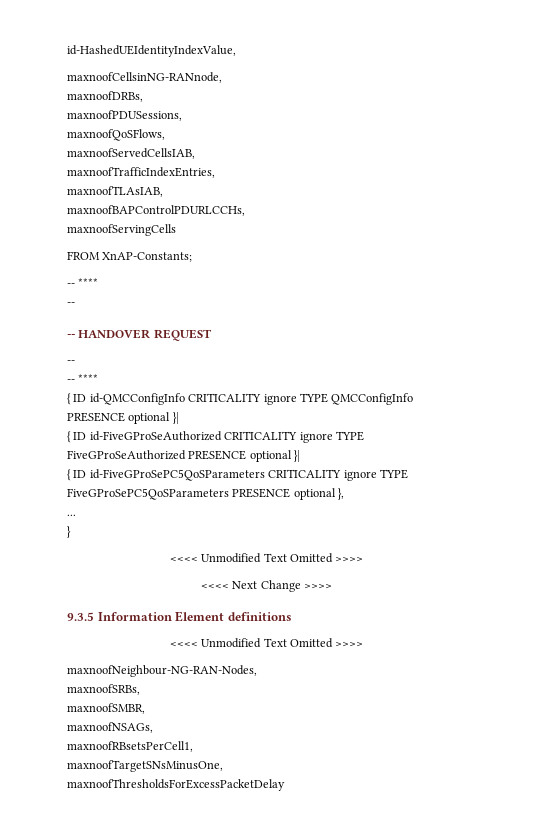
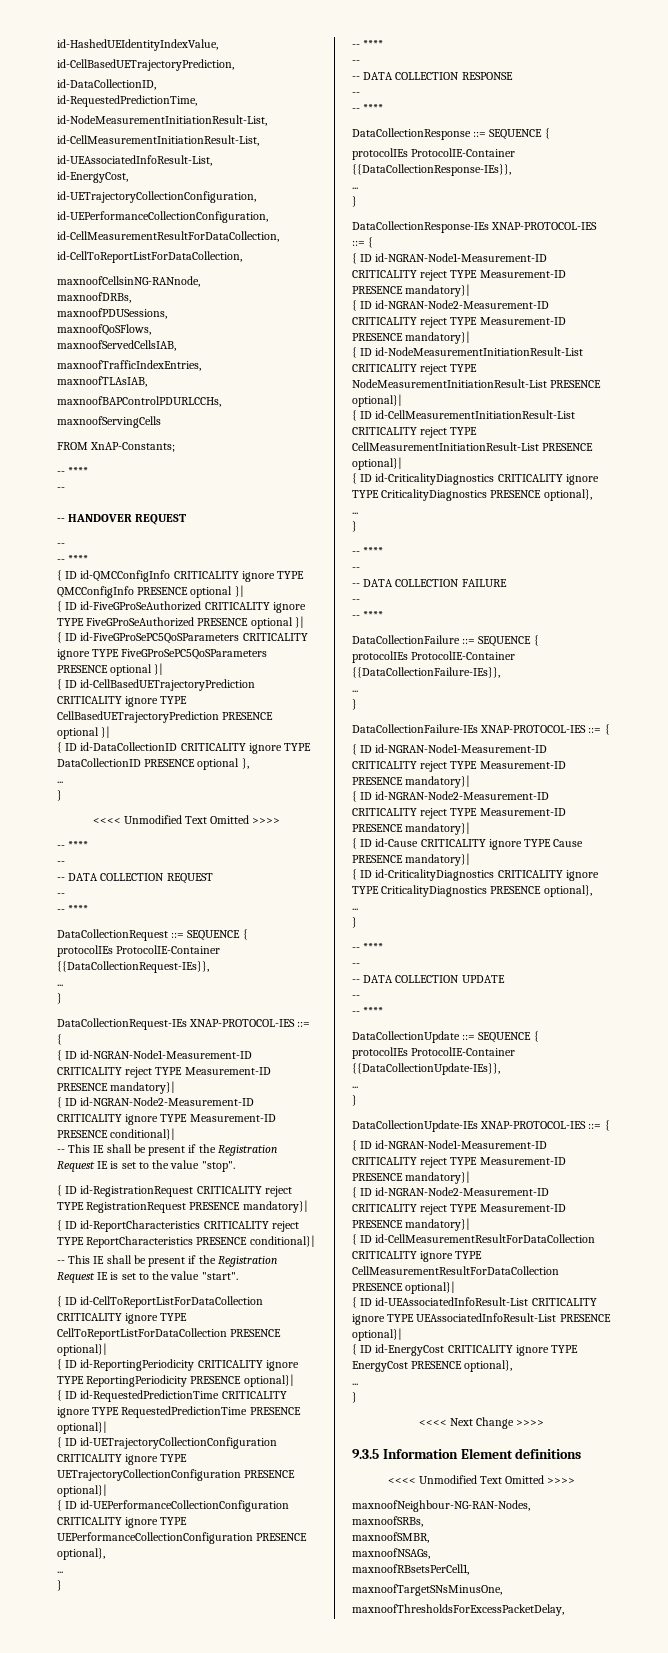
(236, 51) none -> [57,59,234,71] [57,79,156,90] [57,95,197,107] [57,115,267,126] [57,135,259,146] [57,155,212,166] [57,171,128,183] [57,191,256,203] [57,211,268,223] [57,231,279,242] [57,251,242,263] // id-CellBasedUETrajectoryPrediction, // id-DataCollectionID, // id-RequestedPredictionTime, // id-NodeMeasurementInitiationResult-List, // id-CellMeasurementInitiationResult-List, // id-UEAssociatedInfoResult-List, // id-EnergyCost, // id-UETrajectoryCollectionConfiguration, // id-UEPerformanceCollectionConfiguration, // id-CellMeasurementResultForDataCollection, // id-CellToReportListForDataCollection,
(336, 494) none -> [154,663,164,675] [57,679,256,691] [57,696,188,707] [57,711,274,723] [57,726,111,739] [57,742,312,754] [57,758,240,770] }| // { ID id-CellBasedUETrajectoryPrediction CRITICALITY ignore TYPE CellBasedUETrajectoryPrediction PRESENCE optional }| // { ID id-DataCollectionID CRITICALITY ignore TYPE DataCollectionID PRESENCE optional
(364, 559) none -> [57,841,89,849] [57,861,65,865] [57,873,213,884] [57,893,65,897] [57,905,89,913] [57,929,248,941] [57,945,221,957] [57,961,209,973] [57,984,63,986] [57,993,62,1004] [57,1018,311,1030] [57,1034,62,1045] [57,1050,253,1061] [57,1067,271,1078] [57,1081,176,1094] [57,1097,255,1108] [57,1114,276,1125] [57,1128,176,1140] [57,1144,277,1156] [57,1160,235,1172] [57,1185,292,1197] [57,1200,308,1213] [57,1220,299,1232] [57,1235,315,1248] [57,1255,277,1267] [57,1271,238,1283] [57,1296,264,1308] [57,1313,188,1324] [57,1328,282,1340] [57,1343,107,1356] [57,1359,299,1371] [57,1374,294,1387] [57,1390,287,1402] [57,1406,301,1418] [57,1421,107,1434] [57,1437,278,1449] [57,1454,188,1465] [57,1469,296,1481] [57,1484,107,1497] [57,1500,290,1512] [57,1517,188,1528] [57,1532,308,1544] [57,1548,105,1560] [57,1571,63,1573] [57,1580,62,1591] [352,40,384,48] [352,60,360,64] [352,72,513,80] [352,92,360,96] [352,104,384,112] [352,128,550,140] [352,148,516,160] [352,164,511,176] [352,187,358,189] [352,196,357,207] [352,221,598,233] [352,237,374,248] [352,253,548,264] [352,270,566,281] [352,284,471,297] [352,300,550,311] [352,317,566,328] [352,331,471,344] [352,347,584,358] [352,364,478,375] [352,379,602,388] [352,394,402,407] [352,410,576,421] [352,427,478,438] [352,442,594,451] [352,457,402,470] [352,473,599,485] [352,489,592,501] [352,512,358,514] [352,521,357,532] [352,547,384,555] [352,567,360,571] [352,579,507,587] [352,599,360,603] [352,611,384,619] [352,635,539,647] [352,651,516,663] [352,667,500,678] [352,690,358,692] [352,699,357,710] [352,724,610,735] [352,744,548,755] [352,761,566,772] [352,775,471,788] [352,791,550,802] [352,808,566,819] [352,822,471,835] [352,838,584,850] [352,853,471,866] [352,869,599,881] [352,885,592,897] [352,908,358,910] [352,917,357,928] [352,943,384,951] [352,963,360,967] [352,975,505,983] [352,995,360,999] [352,1007,384,1015] [352,1031,539,1043] [352,1047,516,1059] [352,1063,500,1075] [352,1086,358,1088] [352,1095,357,1106] [352,1120,610,1132] [352,1140,548,1151] [352,1157,566,1168] [352,1171,471,1184] [352,1187,550,1198] [352,1204,566,1215] [352,1218,471,1231] [352,1234,596,1245] [352,1251,483,1262] [352,1266,559,1275] [352,1281,456,1294] [352,1297,597,1308] [352,1313,611,1325] [352,1328,402,1341] [352,1344,579,1356] [352,1360,513,1372] [352,1383,358,1385] [352,1392,357,1403] // -- **** // -- // -- DATA COLLECTION REQUEST // -- // -- **** // DataCollectionRequest ::= SEQUENCE { // protocolIEs ProtocolIE-Container {{DataCollectionRequest-IEs}}, // ... // } // DataCollectionRequest-IEs XNAP-PROTOCOL-IES ::= { // { ID id-NGRAN-Node1-Measurement-ID CRITICALITY reject TYPE Measurement-ID PRESENCE mandatory}| // { ID id-NGRAN-Node2-Measurement-ID CRITICALITY ignore TYPE Measurement-ID PRESENCE conditional}| // -- This IE shall be present if the Registration Request IE is set to the value "stop". // { ID id-RegistrationRequest CRITICALITY reject TYPE RegistrationRequest PRESENCE mandatory}| // { ID id-ReportCharacteristics CRITICALITY reject TYPE ReportCharacteristics PRESENCE conditional}| // -- This IE shall be present if the Registration Request IE is set to the value "start". // { ID id-CellToReportListForDataCollection CRITICALITY ignore TYPE CellToReportListForDataCollection PRESENCE optional}| // { ID id-ReportingPeriodicity CRITICALITY ignore TYPE ReportingPeriodicity PRESENCE optional}| // { ID id-RequestedPredictionTime CRITICALITY ignore TYPE RequestedPredictionTime PRESENCE optional}| // { ID id-UETrajectoryCollectionConfiguration CRITICALITY ignore TYPE UETrajectoryCollectionConfiguration PRESENCE optional}| // { ID id-UEPerformanceCollectionConfiguration CRITICALITY ignore TYPE UEPerformanceCollectionConfiguration PRESENCE optional}, // ... // } // -- **** // -- // -- DATA COLLECTION RESPONSE // -- // -- **** // DataCollectionResponse ::= SEQUENCE { // protocolIEs ProtocolIE-Container {{DataCollectionResponse-IEs}}, // ... // } // DataCollectionResponse-IEs XNAP-PROTOCOL-IES ::= { // { ID id-NGRAN-Node1-Measurement-ID CRITICALITY reject TYPE Measurement-ID PRESENCE mandatory}| // { ID id-NGRAN-Node2-Measurement-ID CRITICALITY reject TYPE Measurement-ID PRESENCE mandatory}| // { ID id-NodeMeasurementInitiationResult-List CRITICALITY reject TYPE NodeMeasurementInitiationResult-List PRESENCE optional}| // { ID id-CellMeasurementInitiationResult-List CRITICALITY reject TYPE CellMeasurementInitiationResult-List PRESENCE optional}| // { ID id-CriticalityDiagnostics CRITICALITY ignore TYPE CriticalityDiagnostics PRESENCE optional}, // ... // } // -- **** // -- // -- DATA COLLECTION FAILURE // -- // -- **** // DataCollectionFailure ::= SEQUENCE { // protocolIEs ProtocolIE-Container {{DataCollectionFailure-IEs}}, // ... // } // DataCollectionFailure-IEs XNAP-PROTOCOL-IES ::= { // { ID id-NGRAN-Node1-Measurement-ID CRITICALITY reject TYPE Measurement-ID PRESENCE mandatory}| // { ID id-NGRAN-Node2-Measurement-ID CRITICALITY reject TYPE Measurement-ID PRESENCE mandatory}| // { ID id-Cause CRITICALITY ignore TYPE Cause PRESENCE mandatory}| // { ID id-CriticalityDiagnostics CRITICALITY ignore TYPE CriticalityDiagnostics PRESENCE optional}, // ... // } // -- **** // -- // -- DATA COLLECTION UPDATE // -- // -- **** // DataCollectionUpdate ::= SEQUENCE { // protocolIEs ProtocolIE-Container {{DataCollectionUpdate-IEs}}, // ... // } // DataCollectionUpdate-IEs XNAP-PROTOCOL-IES ::= { // { ID id-NGRAN-Node1-Measurement-ID CRITICALITY reject TYPE Measurement-ID PRESENCE mandatory}| // { ID id-NGRAN-Node2-Measurement-ID CRITICALITY reject TYPE Measurement-ID PRESENCE mandatory}| // { ID id-CellMeasurementResultForDataCollection CRITICALITY ignore TYPE CellMeasurementResultForDataCollection PRESENCE optional}| // { ID id-UEAssociatedInfoResult-List CRITICALITY ignore TYPE UEAssociatedInfoResult-List PRESENCE optional}| // { ID id-EnergyCost CRITICALITY ignore TYPE EnergyCost PRESENCE optional}, // ... // }
[67,779,285,791] maxnoofThresholdsForExcessPacketDelay -> [352,1604,564,1616] maxnoofThresholdsForExcessPacketDelay,

